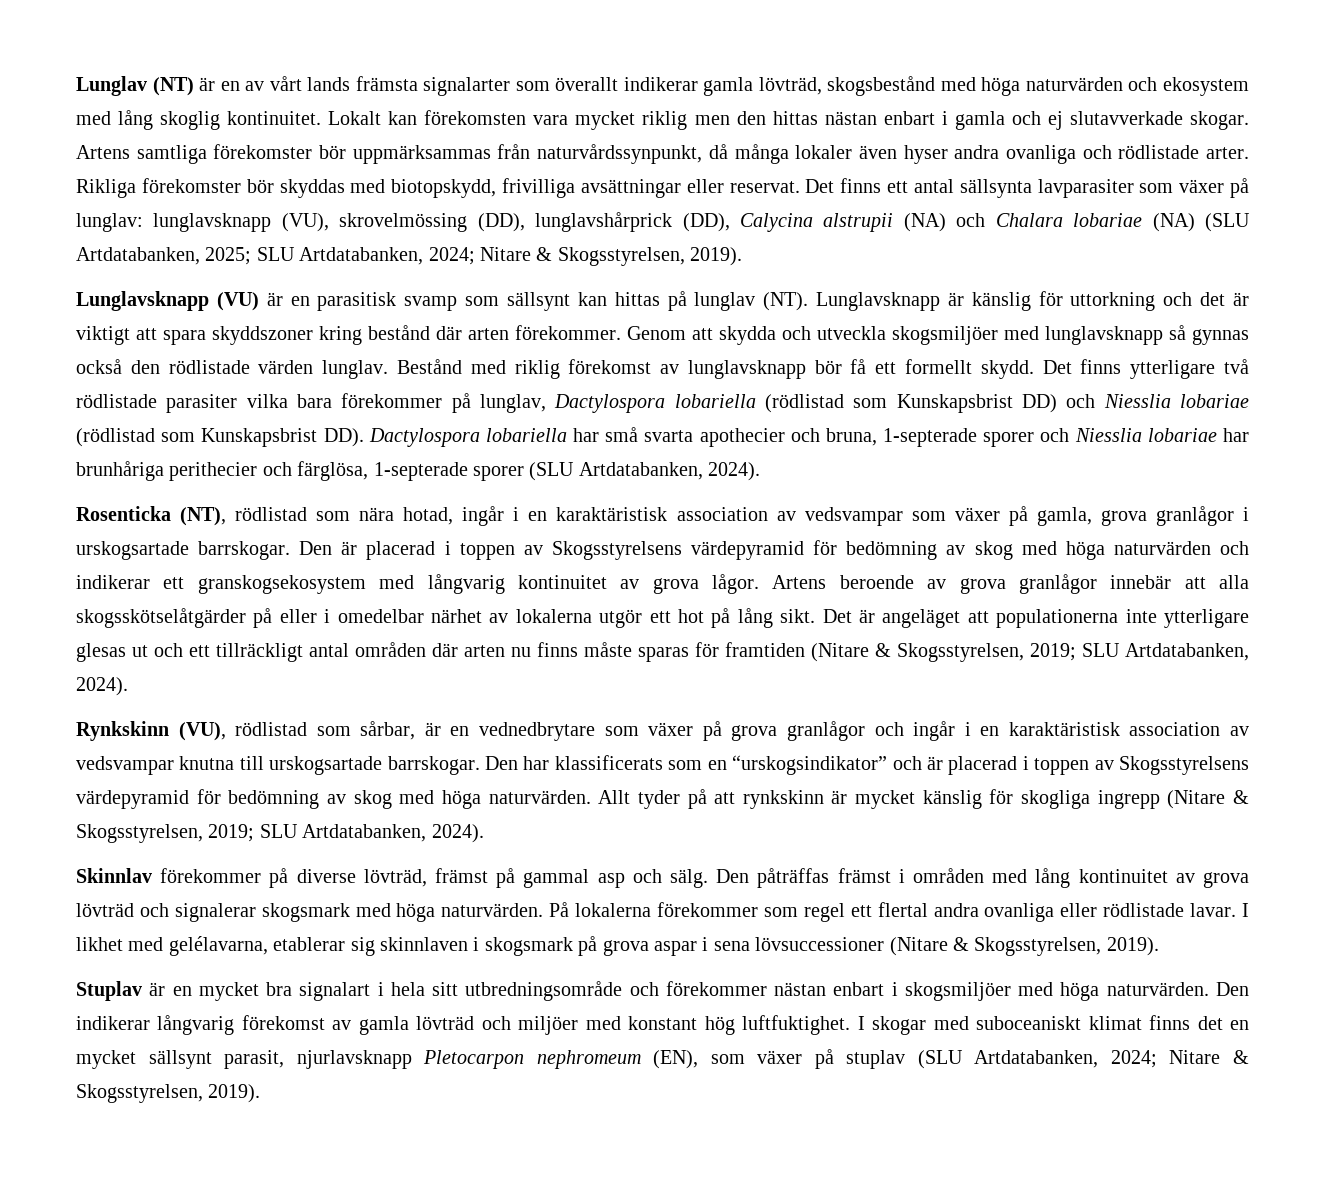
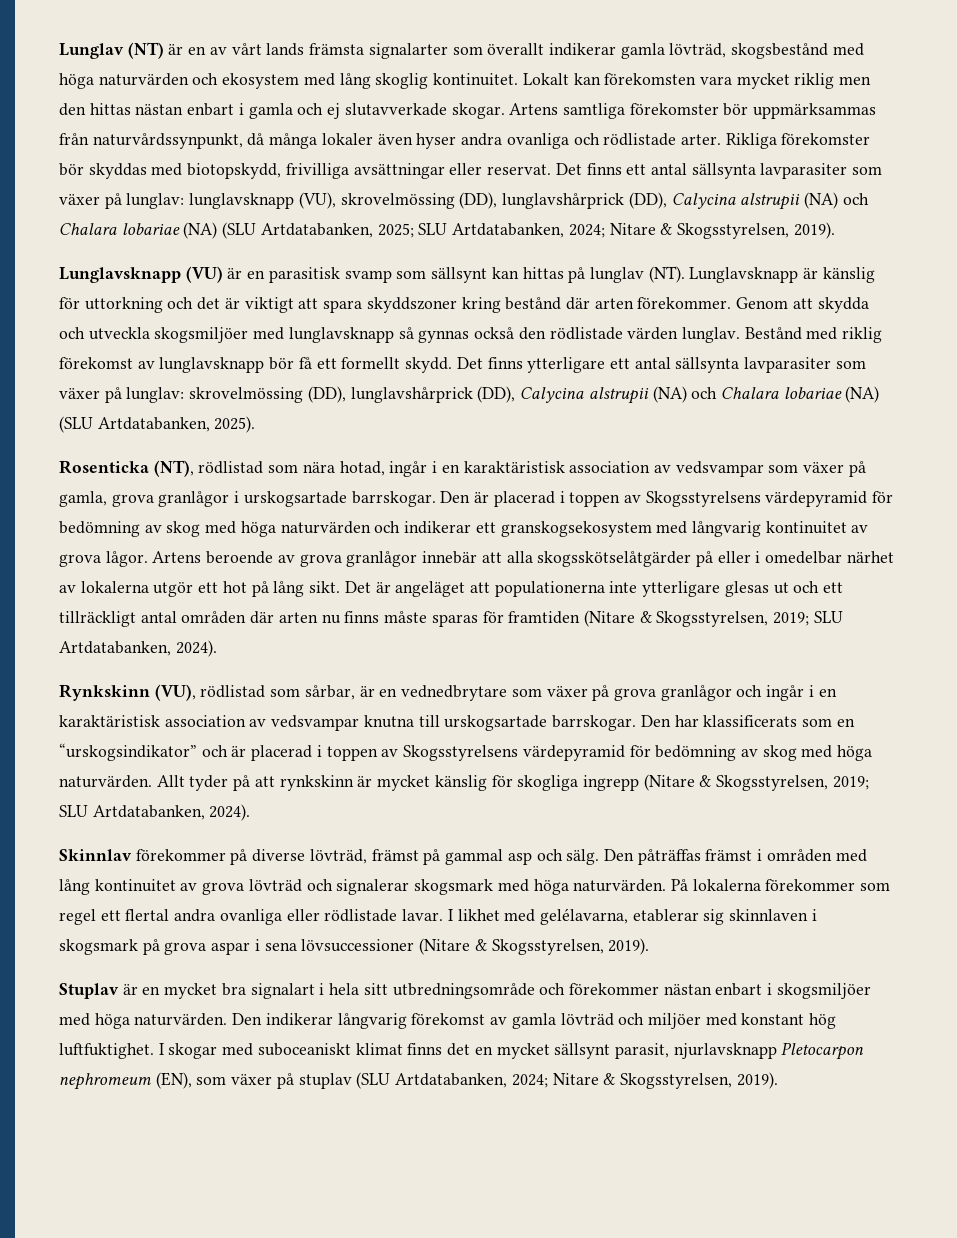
[1224,359,1249,374] [76,393,1249,413] [76,427,1249,447] [76,461,761,481] två rödlistade parasiter vilka bara förekommer på lunglav, Dactylospora lobariella (rödlistad som Kunskapsbrist DD) och Niesslia lobariae (rödlistad som Kunskapsbrist DD). Dactylospora lobariella har små svarta apothecier och bruna, 1-septerade sporer och Niesslia lobariae har brunhåriga perithecier och färglösa, 1-septerade sporer (SLU Artdatabanken, 2024). -> [609,357,866,373] [59,386,880,404] [59,416,256,433] ett antal sällsynta lavparasiter som växer på lunglav: skrovelmössing (DD), lunglavshårprick (DD), Calycina alstrupii (NA) och Chalara lobariae (NA) (SLU Artdatabanken, 2025).

